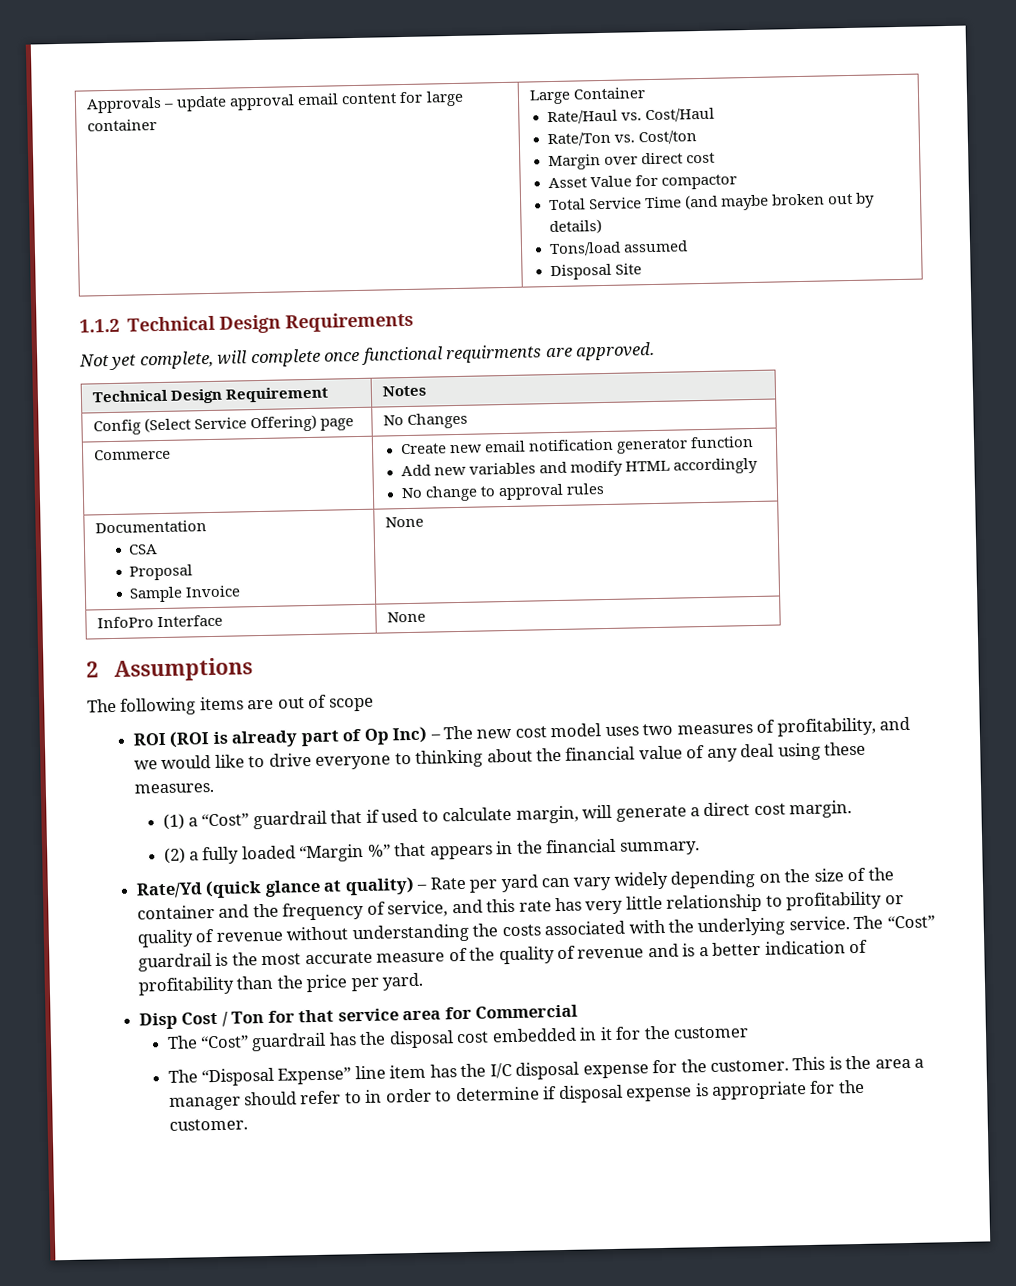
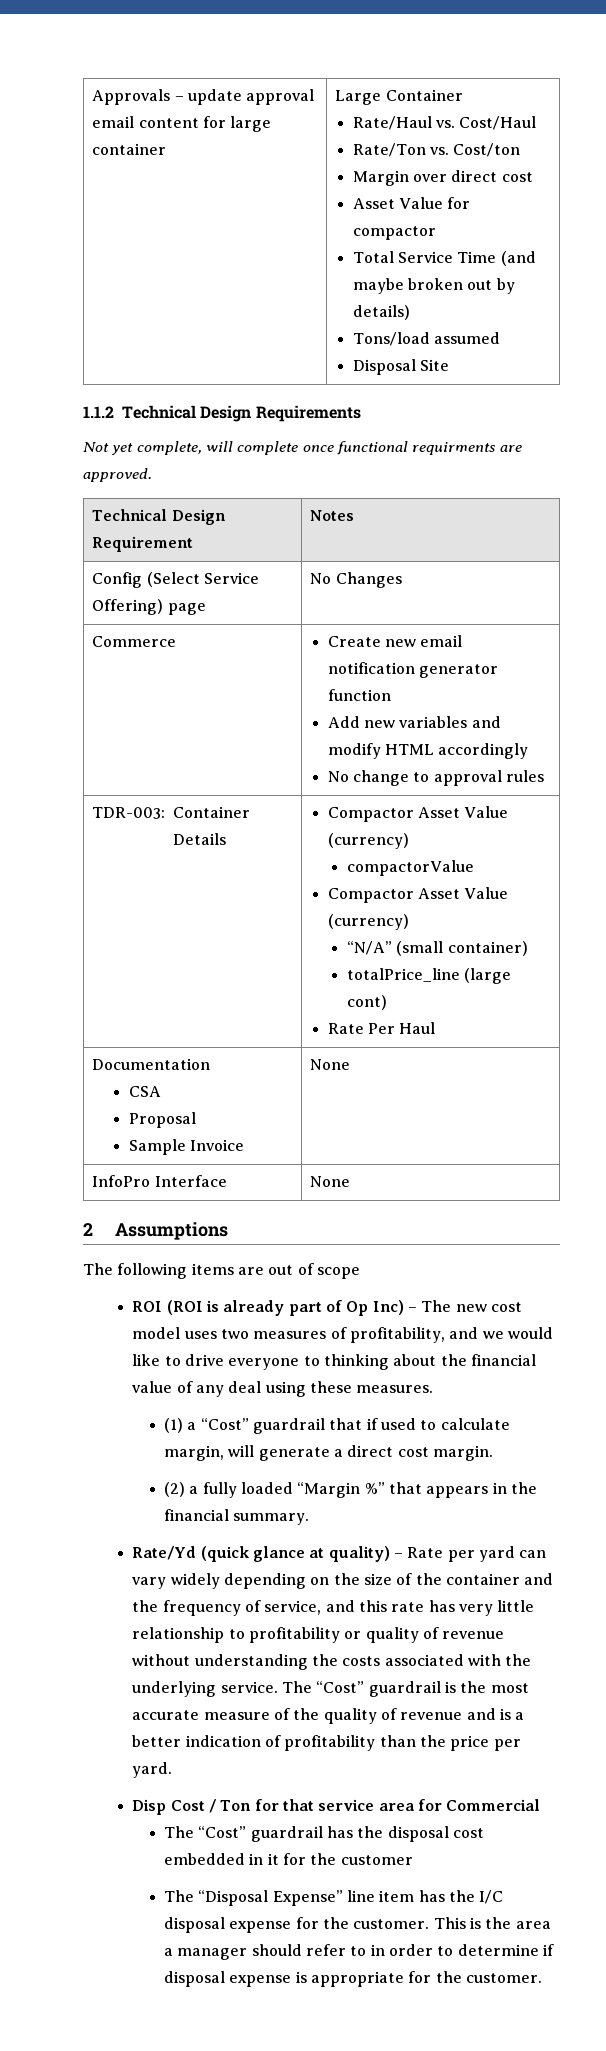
(605, 489) none -> [92,806,251,819] [173,833,227,845] [327,806,509,822] [327,833,409,849] [346,860,474,876] [327,887,509,903] [327,914,409,930] [346,941,528,956] [346,968,512,984] [346,995,387,1010] [327,1022,436,1034] // TDR-003: Container Details | Compactor Asset Value (currency) // compactorValue // Compactor Asset Value (currency) // “N/A” (small container) // totalPrice_line (large cont) // Rate Per Haul

